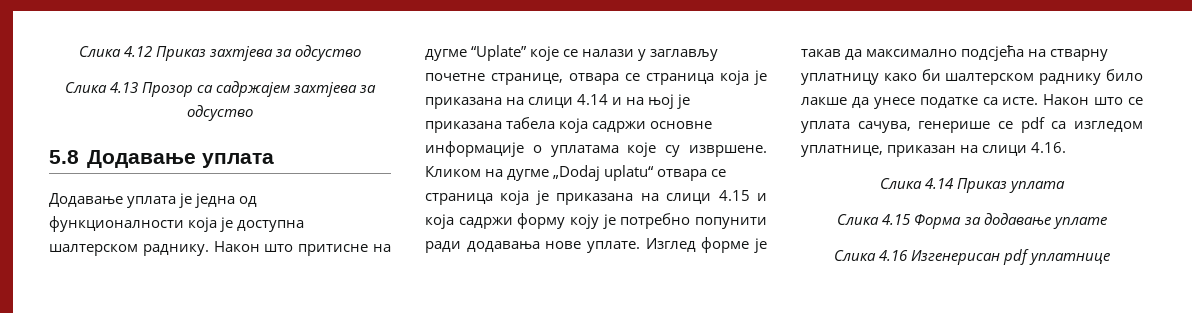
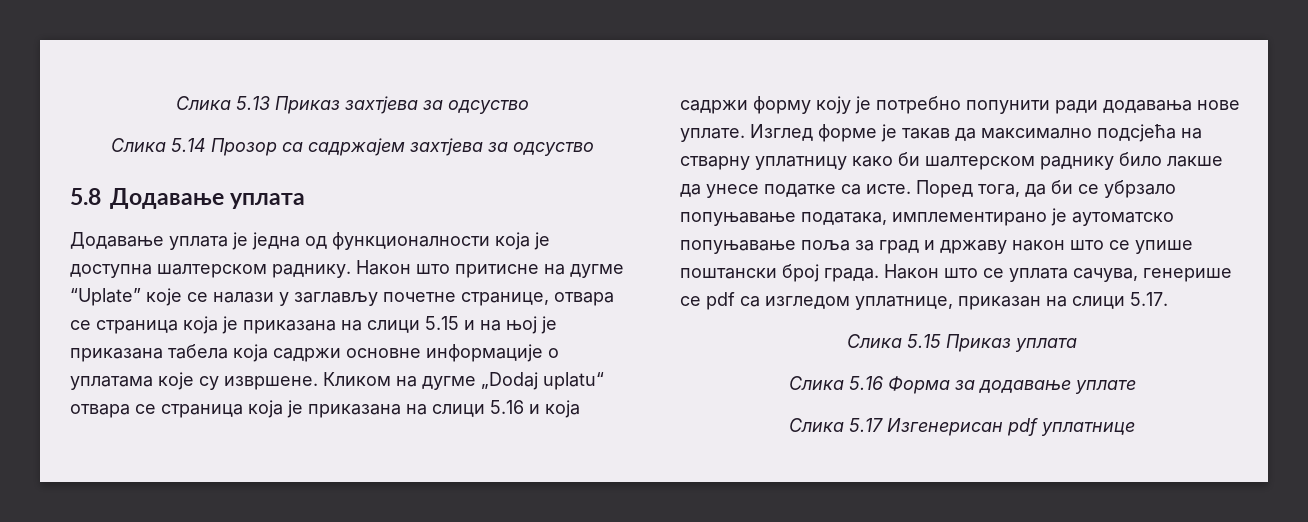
[78,46,152,57] Слика 4.12 -> [175,96,270,110] Слика 5.13
[109,82,138,93] 4.13 -> [170,138,206,152] 5.14
[577,94,609,105] 4.14 -> [425,316,459,330] 5.15
[718,190,750,201] 4.15 -> [490,400,524,414] 5.16
(1039, 101) none -> [916,180,1176,198] [680,208,1174,226] [680,240,1193,254] [680,264,879,282] Поред тога, да би се убрзало попуњавање података, имплементирано је аутоматско попуњавање поља за град и државу након што се упише поштански број града.
[1031,142,1067,153] [879,178,954,189] 4.16. // Слика 4.14 -> [1130,292,1168,306] [847,334,941,348] 5.17. // Слика 5.15
[882,214,912,225] 4.15 -> [848,376,883,390] 5.16
[878,250,908,261] 4.16 -> [849,418,883,432] 5.17

